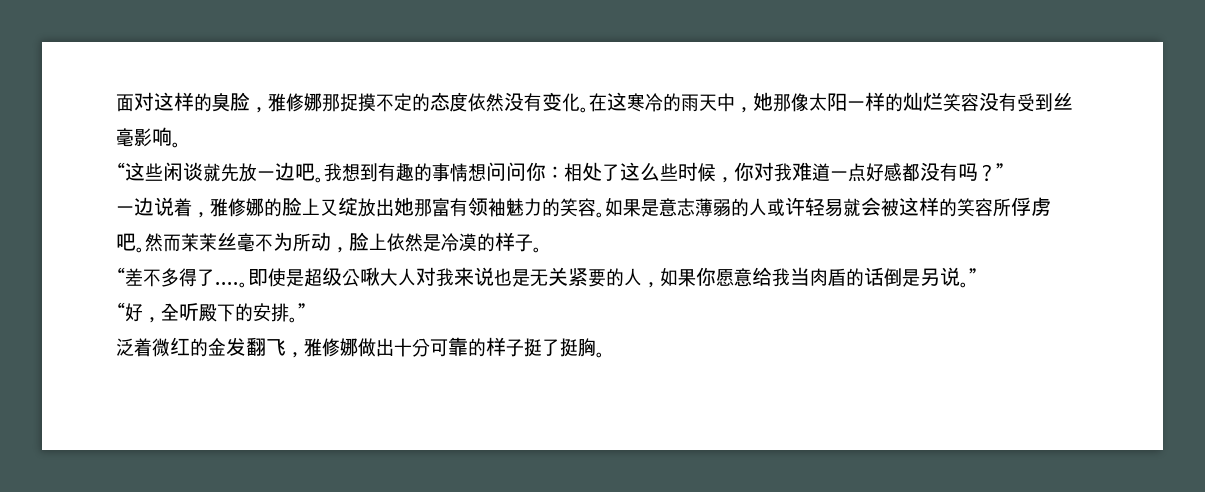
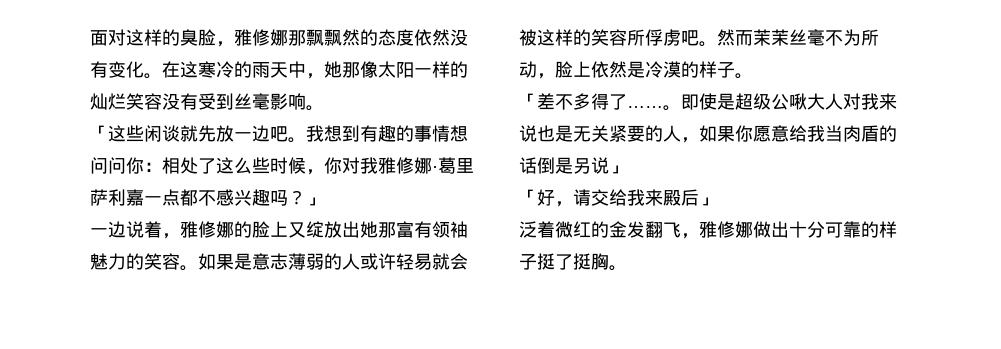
[340,93,412,112] 捉摸不定 -> [306,29,360,46] 飘飘然
[116,162,125,179] “ -> [90,125,108,140] 「
[792,162,1005,182] 难道一点好感都没有吗？” -> [378,157,474,174] [90,189,324,206] 雅修娜·葛里萨利嘉一点都不感兴趣吗？」
[116,267,125,284] “ -> [519,93,537,108] 「
[215,282,239,285] .... -> [627,106,663,108] ……
[960,268,978,288] [116,302,307,323] 。” // “好，全听殿下的安排。” -> [609,165,627,174] [519,189,717,207] 」 // 「好，请交给我来殿后」

